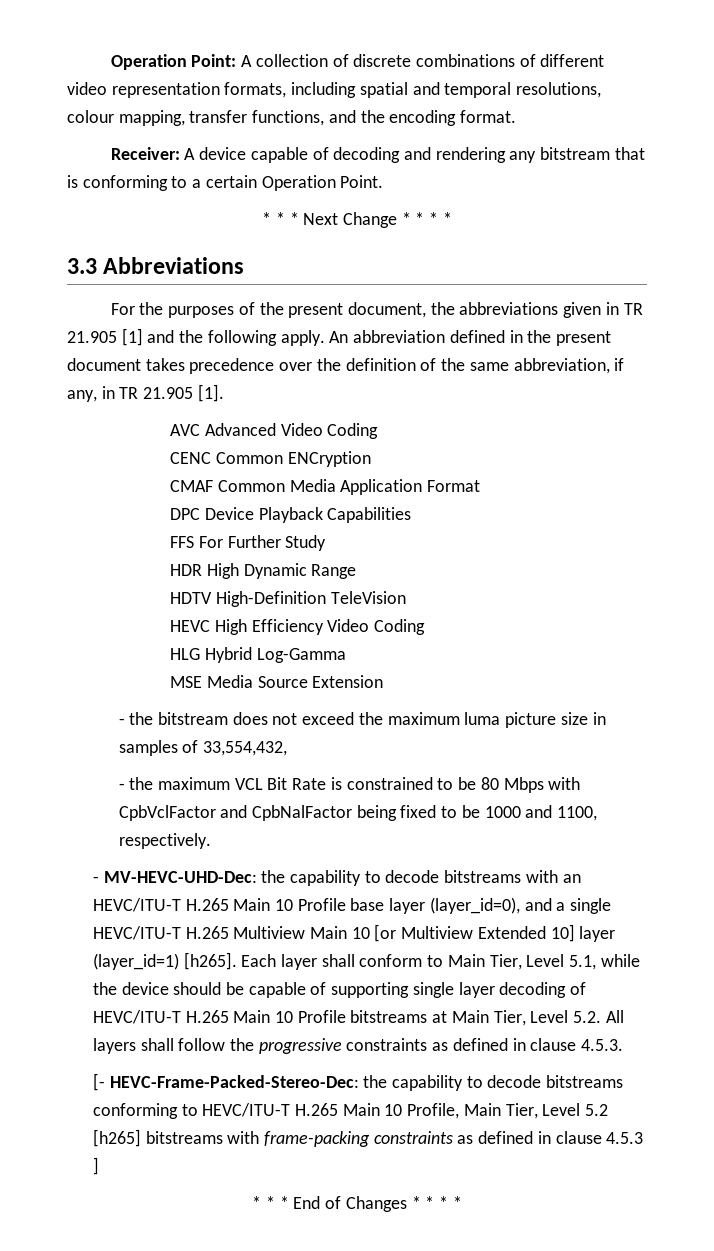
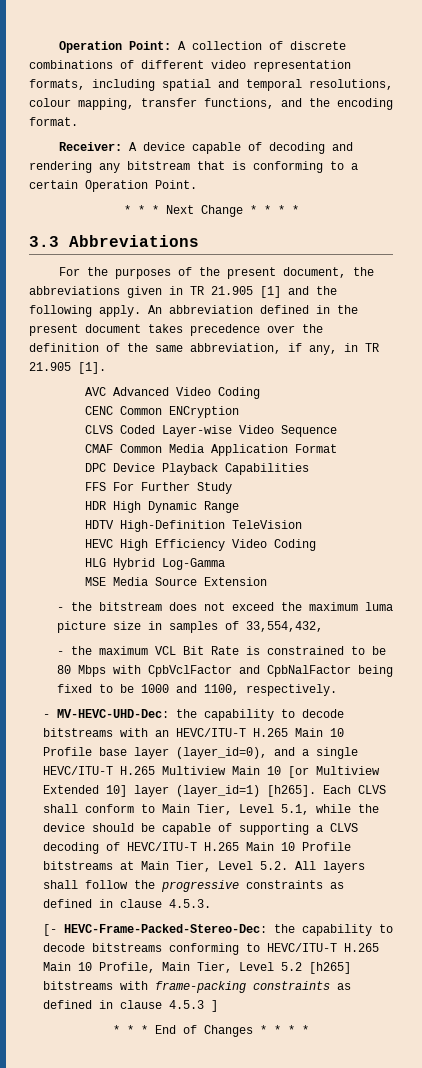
(371, 459) none -> [84,425,337,437] // CLVS Coded Layer-wise Video Sequence
[280,954,317,970] layer -> [357,785,386,794] CLVS
[412,982,495,998] single layer -> [315,823,358,832] a CLVS

